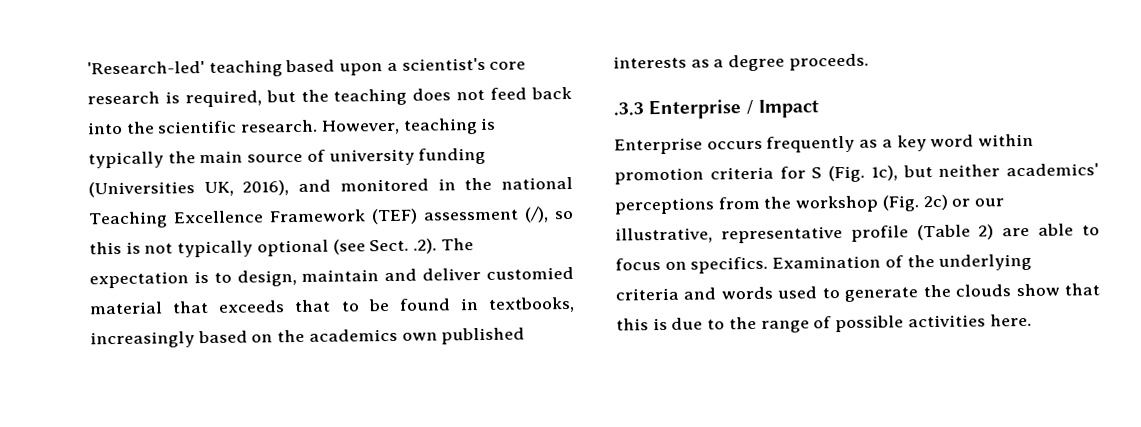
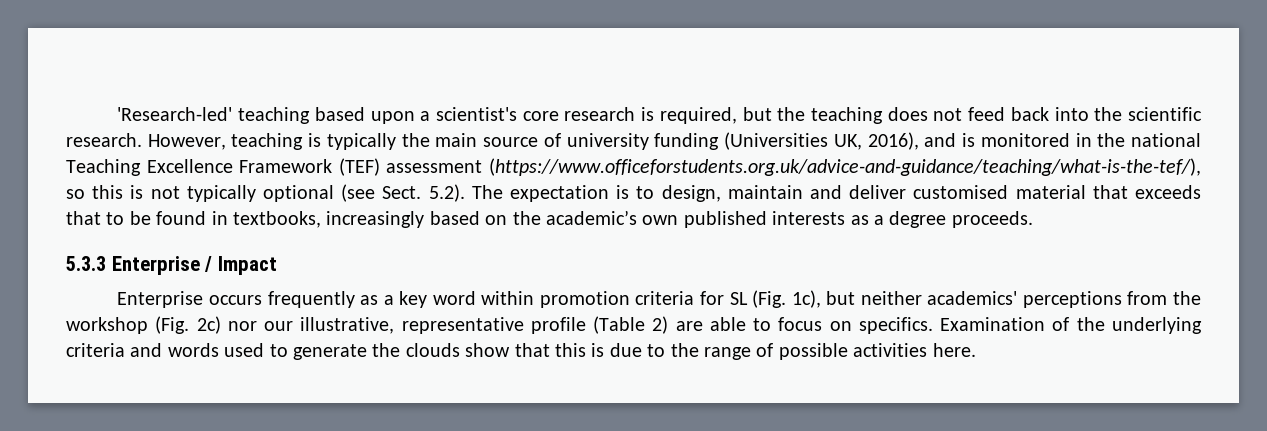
(332, 185) none -> [962,133,976,147] is
[523,206,549,223] (/), -> [489,158,1201,176] (https://www.officeforstudents.org.uk/advice-and-guidance/teaching/what-is-the-tef/),
[413,238,438,254] .2). -> [428,184,465,202] 5.2).
[485,266,574,280] customied -> [913,185,1009,199] customised
[308,328,398,342] academics -> [545,210,637,225] academic’s
[613,102,644,116] .3.3 -> [66,256,106,271] 5.3.3
[811,167,823,179] S -> [729,292,748,305] SL
[951,198,971,207] or -> [227,321,257,331] nor

